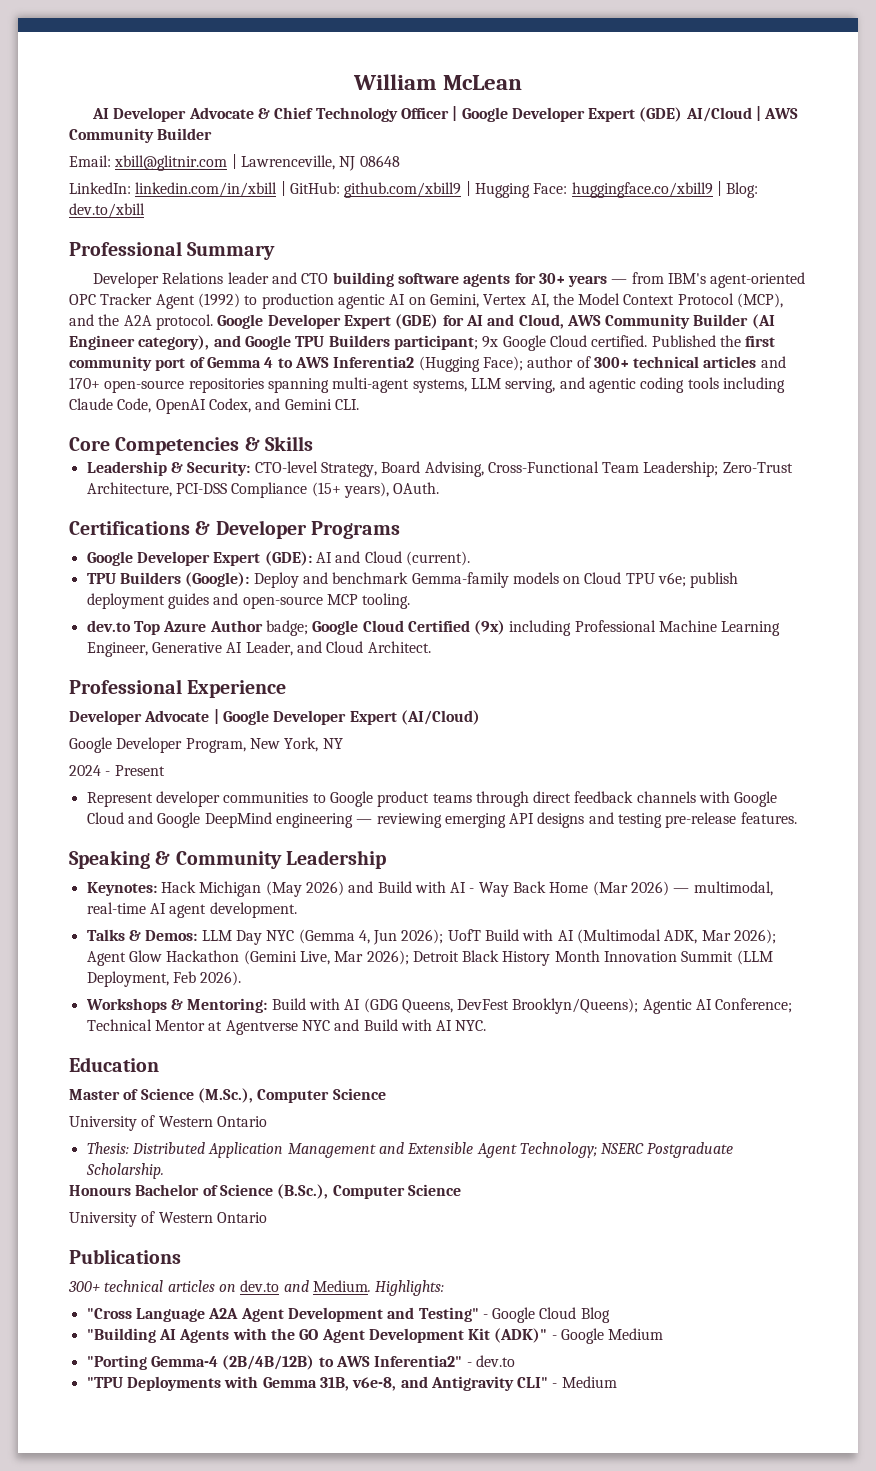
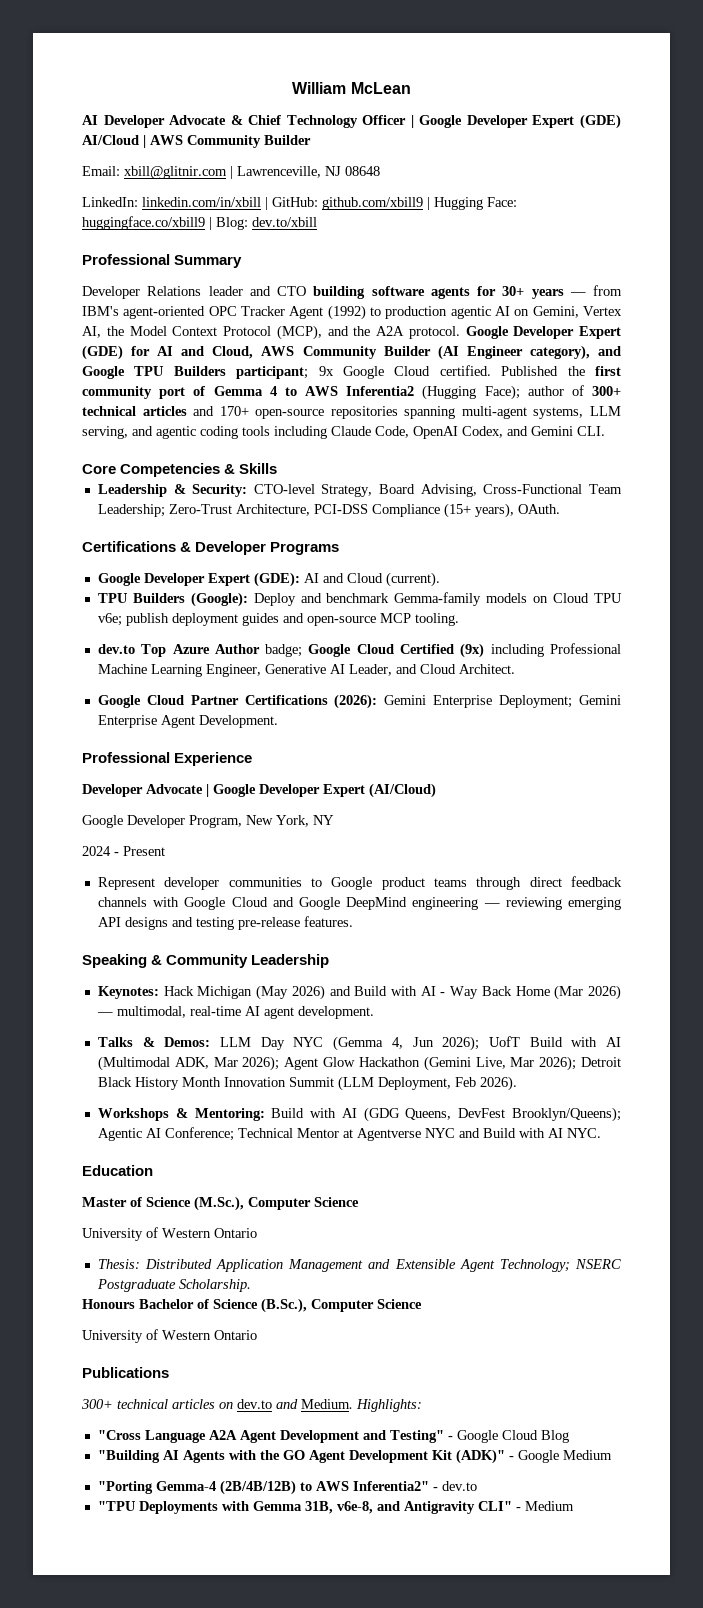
(431, 647) none -> [97,694,621,709] [97,715,278,728] // Google Cloud Partner Certifications (2026): Gemini Enterprise Deployment; Gemini Enterprise Agent Development.

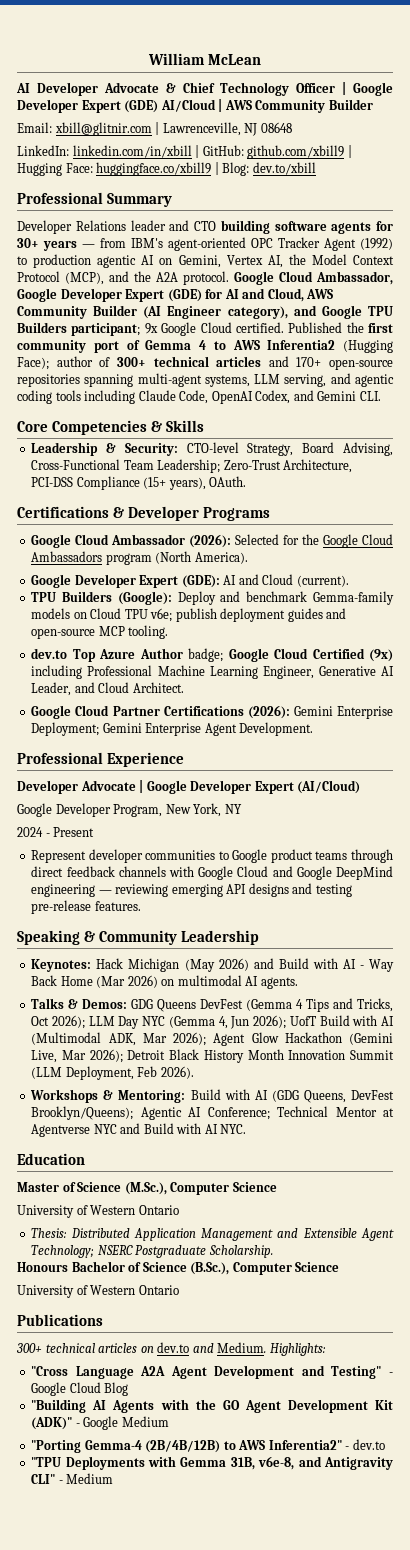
(509, 332) none -> [279,271,393,285] [17,288,57,302] Cloud Ambassador, Google
(340, 548) none -> [31,534,393,548] [31,551,248,565] // Google Cloud Ambassador (2026): Selected for the Google Cloud Ambassadors program (North America).
[96,1006,374,1019] [97,1037,211,1047] — multimodal, real-time AI agent development. // Talks & Demos: -> [161,975,298,989] [31,998,393,1012] [31,1015,86,1029] on multimodal AI agents. // Talks & Demos: GDG Queens DevFest (Gemma 4 Tips and Tricks, Oct 2026);

